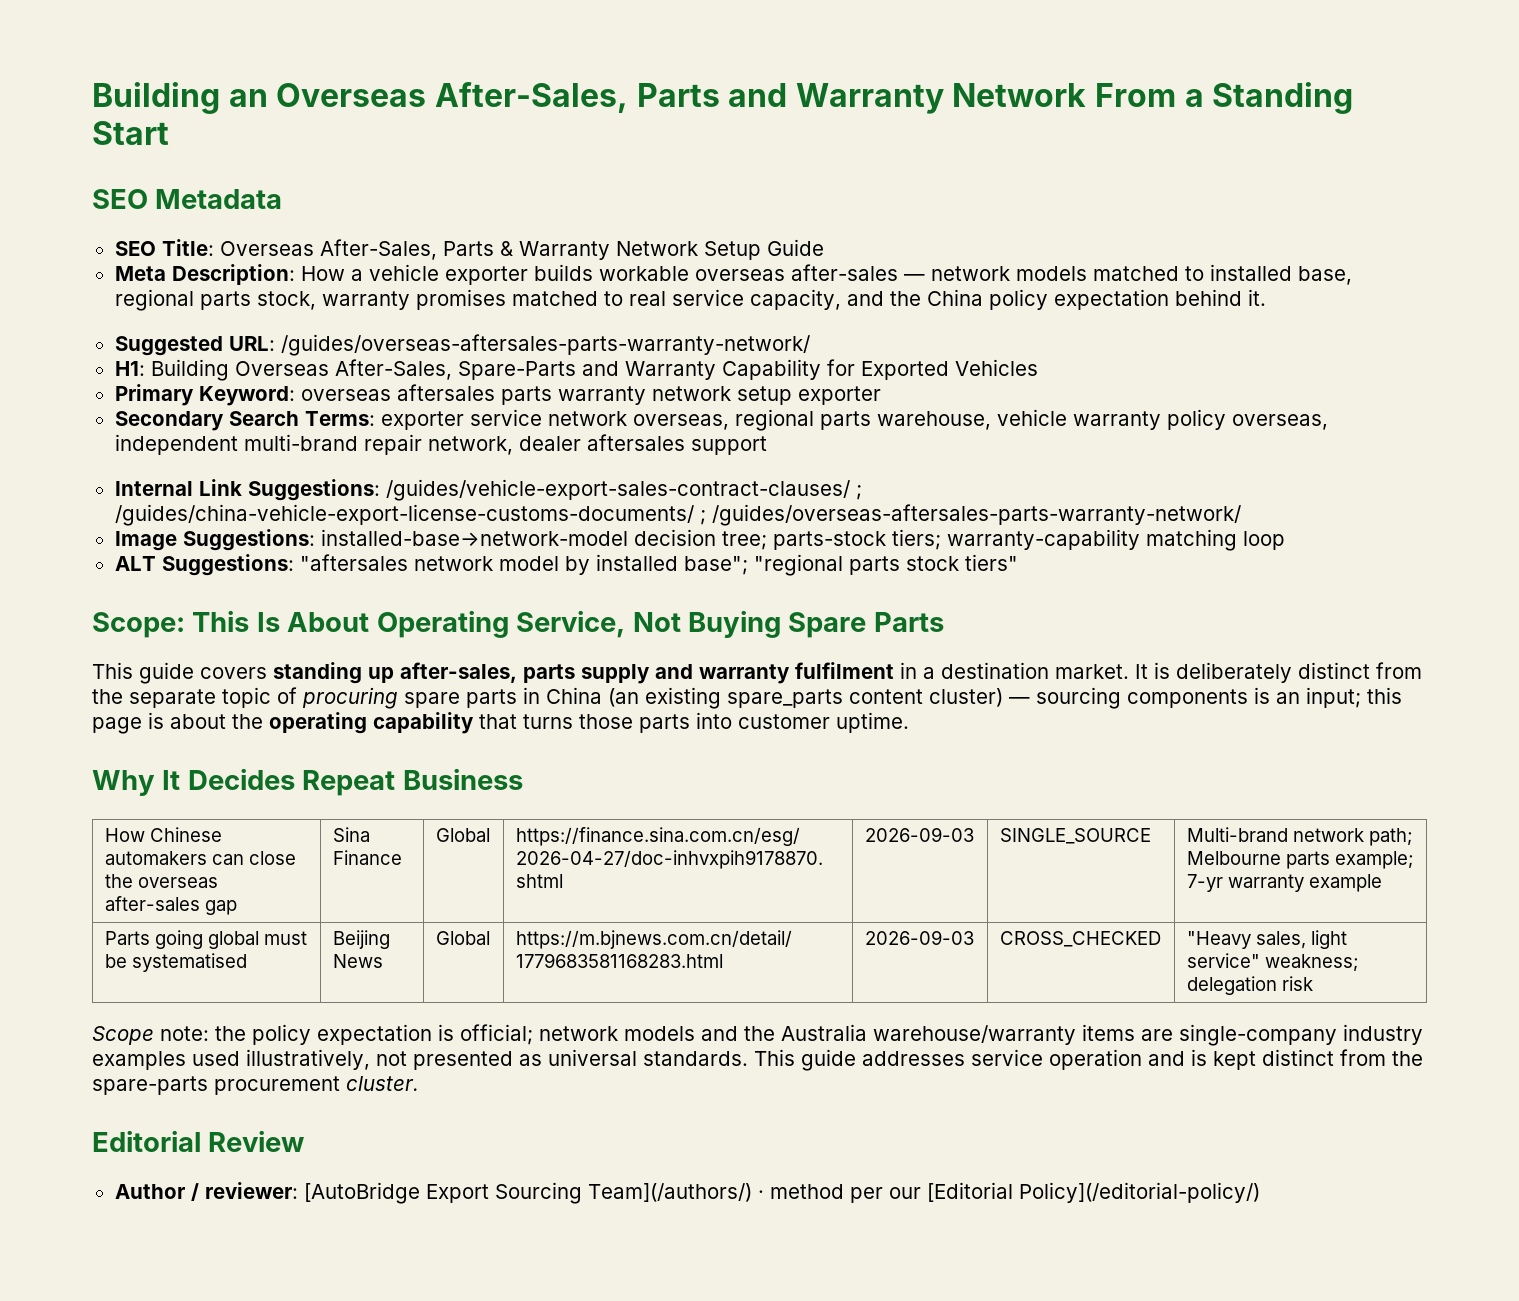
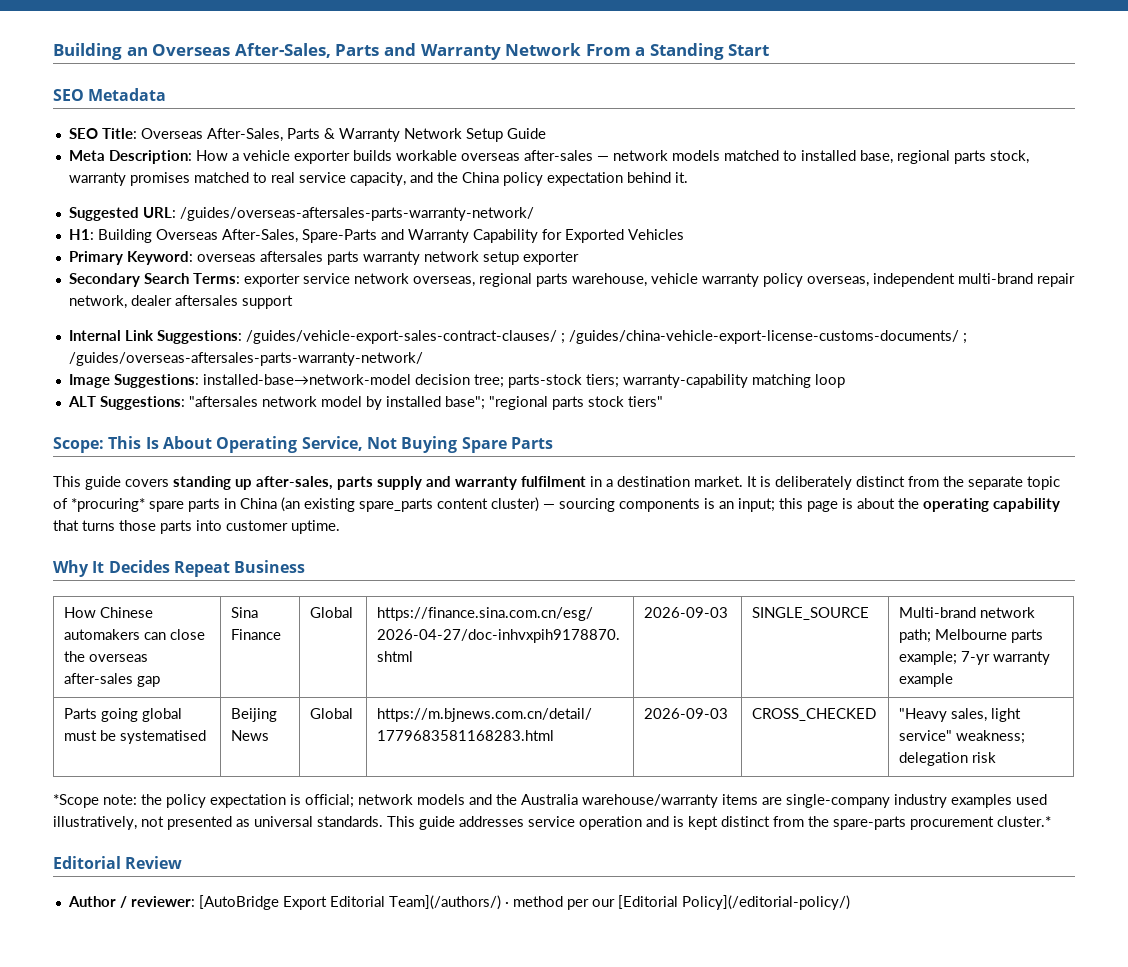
[302,687,398,709] procuring -> [71,498,145,512] *procuring*
[92,1026,154,1045] Scope -> [53,794,99,808] *Scope
[346,1076,419,1091] cluster. -> [997,816,1051,827] cluster.*
[494,1182,582,1204] Sourcing -> [329,896,385,907] Editorial

